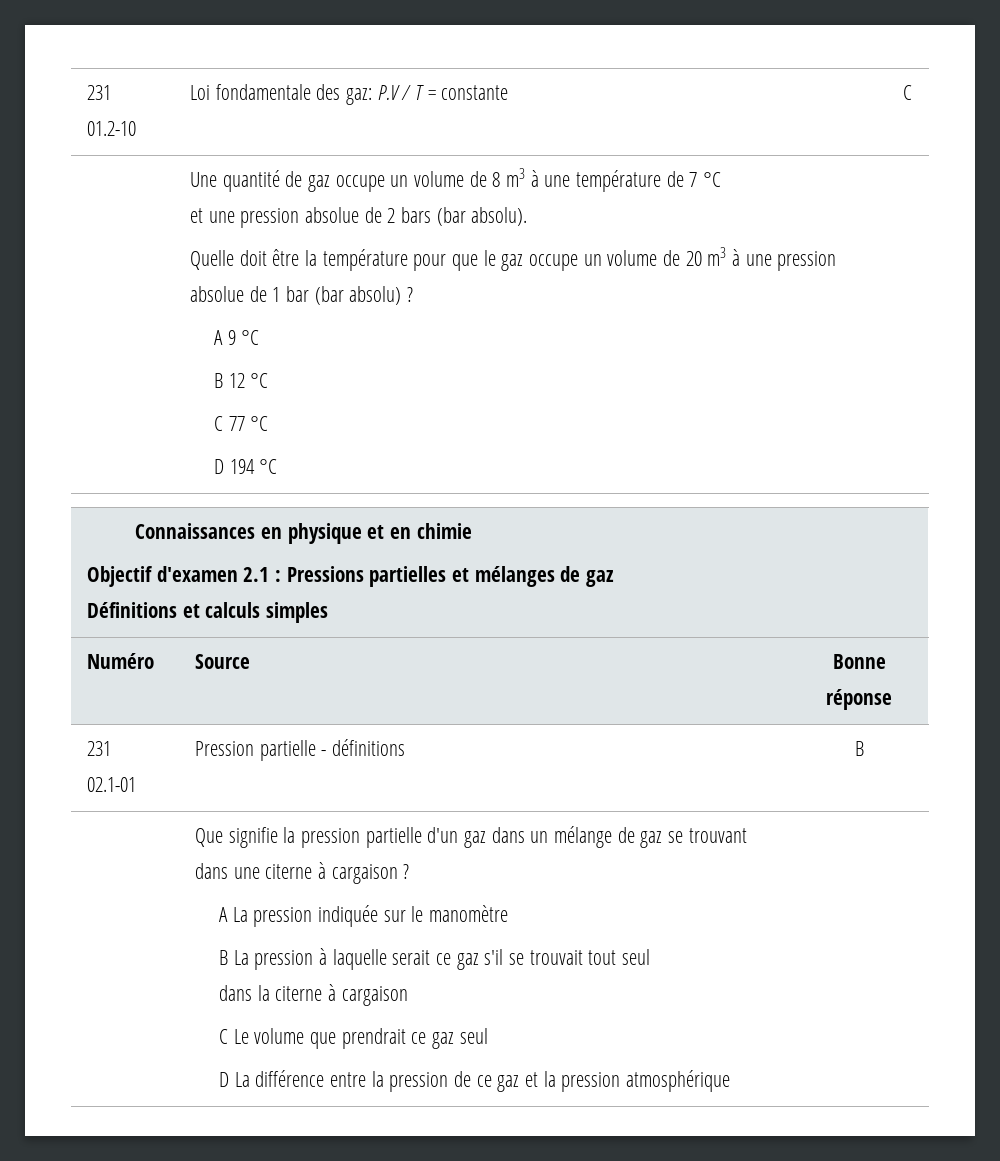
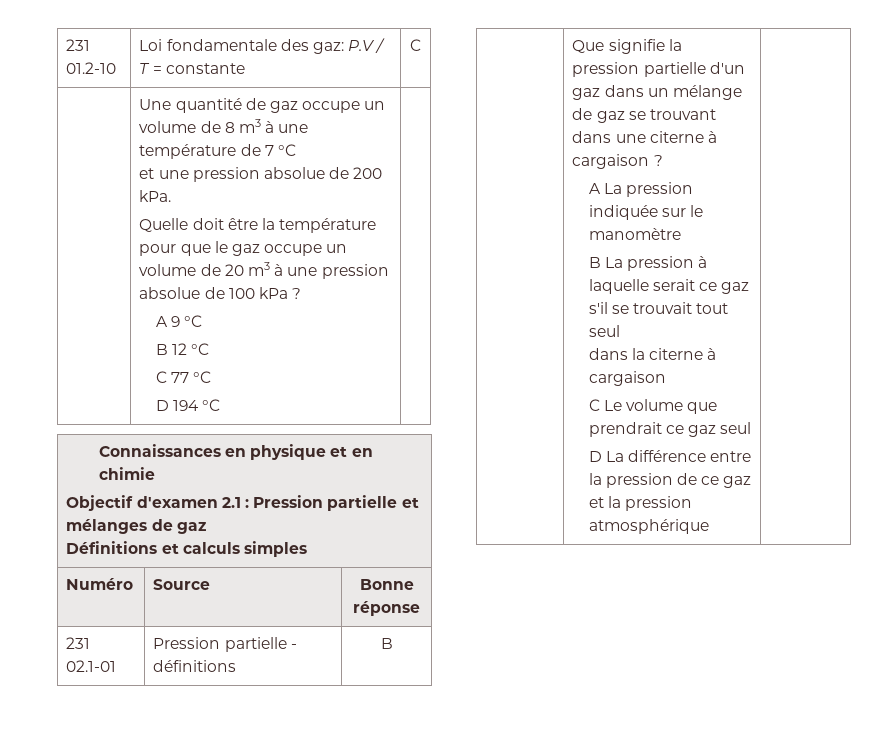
[387,207,528,226] 2 bars (bar absolu). -> [353,167,383,179] [139,190,172,202] 200 kPa.
[272,286,402,305] 1 bar (bar absolu) -> [228,287,288,299] 100 kPa
[286,566,447,587] Pressions partielles -> [253,495,398,511] Pression partielle

